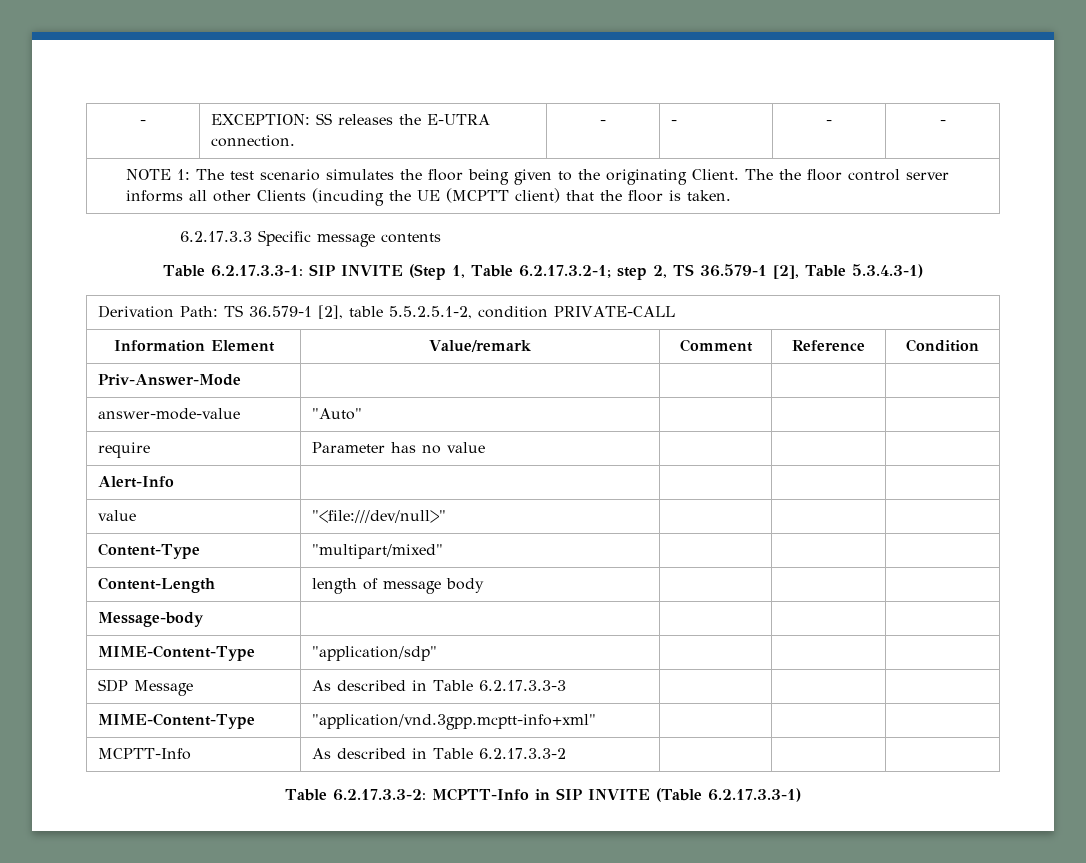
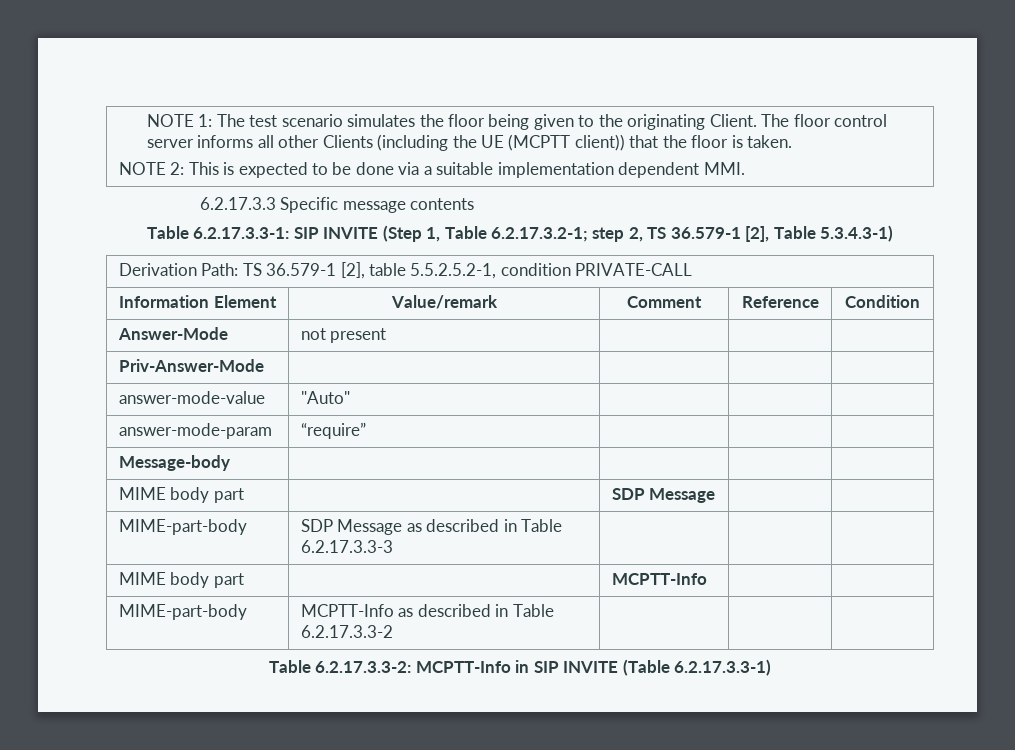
[140,120,146,125] [210,113,490,125] [210,135,295,147] [600,120,606,125] [670,120,677,125] [826,120,832,125] [939,120,946,125] - | EXCEPTION: SS releases the E-UTRA connection. | - | - | - | - // -> (146, 120) none
[779,169,802,180] the -> (790, 120) none
[312,188,385,206] (incuding -> [377,134,449,151] (including
[515,188,561,203] client) -> [574,134,625,151] client))
(732, 195) none -> [118,162,745,178] // NOTE 2: This is expected to be done via a suitable implementation dependent MMI.
[388,306,472,319] 5.5.2.5.1-2, -> [410,263,497,279] 5.5.2.5.2-1,
(979, 345) none -> [117,327,228,340] [300,328,387,343] // Answer-Mode | not present | | |
[97,442,150,458] [311,442,485,454] [97,476,174,488] [97,510,136,521] [311,510,446,523] [97,543,200,559] [311,544,443,559] [97,577,215,593] [311,578,484,594] [97,612,204,627] [97,645,255,661] [311,646,437,661] [97,679,193,696] [311,680,331,691] require | Parameter has no value | | | // Alert-Info | | | | // value | "<file:///dev/null>" | | | // Content-Type | "multipart/mixed" | | | // Content-Length | length of message body | | | // Message-body | | | | // MIME-Content-Type | "application/sdp" | | | // SDP Message | As -> [118,423,272,439] [300,422,366,439] [118,455,230,471] [118,487,244,503] [611,488,716,503] [118,519,247,535] [300,519,422,535] answer-mode-param | “require” | | | // Message-body | | | | // MIME body part | | SDP Message | | // MIME-part-body | SDP Message as
[97,713,255,729] [311,714,596,730] [97,748,191,760] [311,748,331,759] MIME-Content-Type | "application/vnd.3gpp.mcptt-info+xml" | | | // MCPTT-Info | As -> [118,572,244,588] [611,573,707,585] [118,604,247,620] [300,604,414,617] MIME body part | | MCPTT-Info | | // MIME-part-body | MCPTT-Info as

